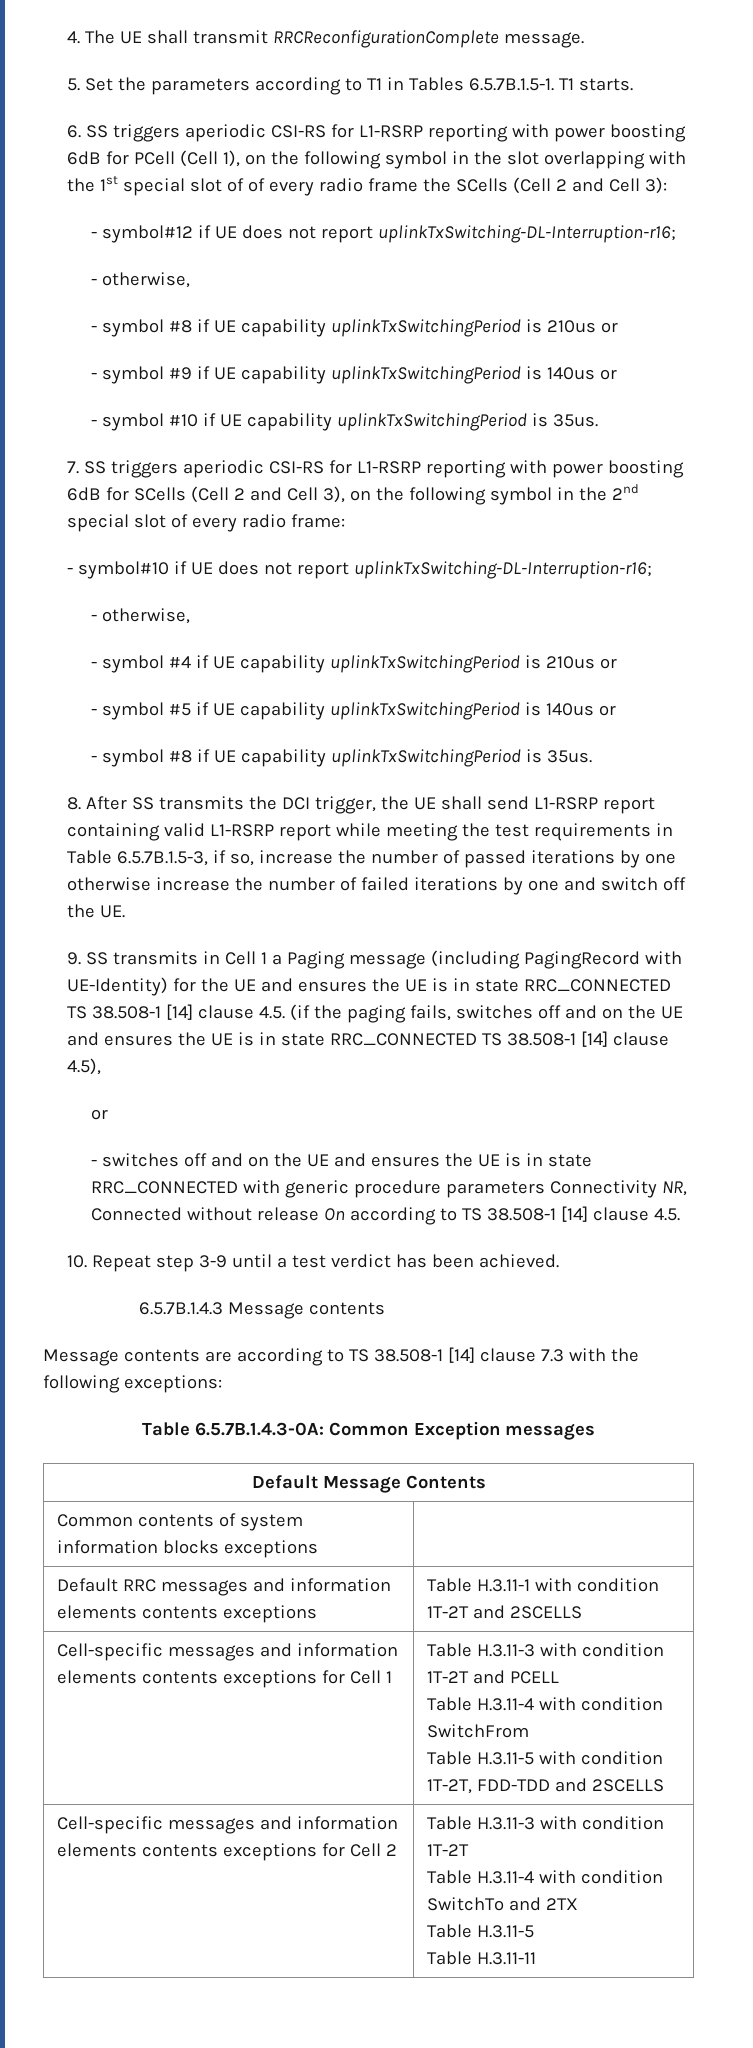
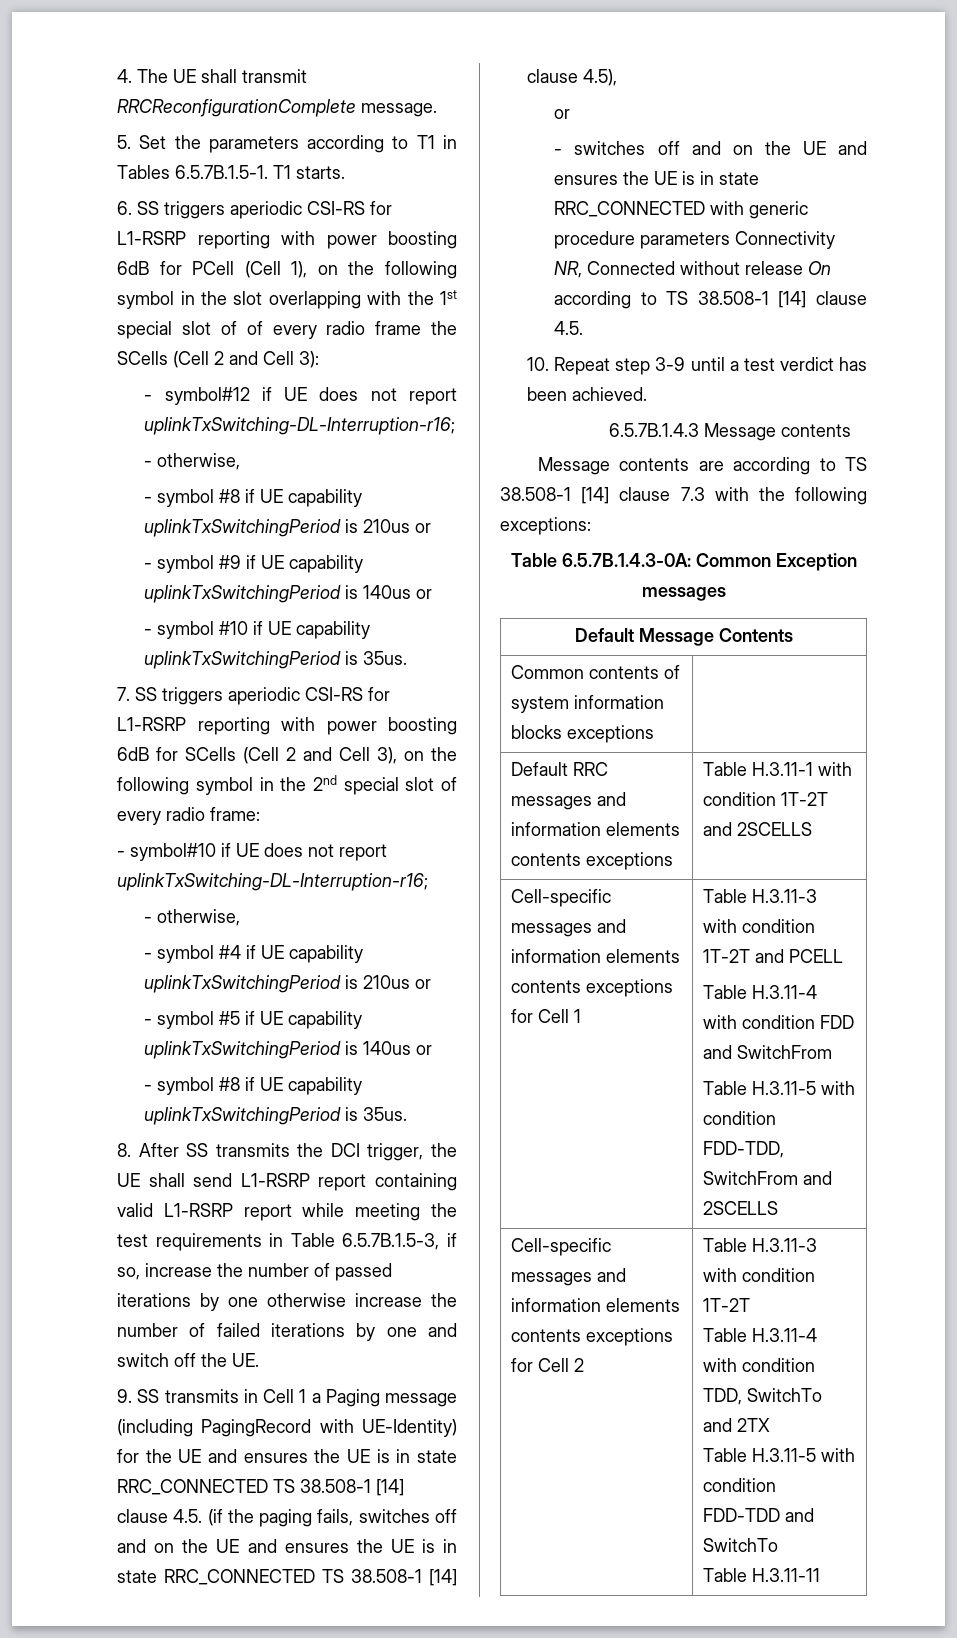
(663, 1704) none -> [820,1015,855,1029] [703,1045,733,1059] FDD and
[426,1779,550,1794] 1T-2T, FDD-TDD -> [703,1141,785,1158] [703,1171,799,1185] FDD-TDD, SwitchFrom
(663, 1877) none -> [703,1388,743,1405] TDD,
(534, 1931) none -> [821,1448,856,1462] [703,1478,777,1492] [703,1508,815,1522] [703,1538,779,1552] with condition FDD-TDD and SwitchTo

